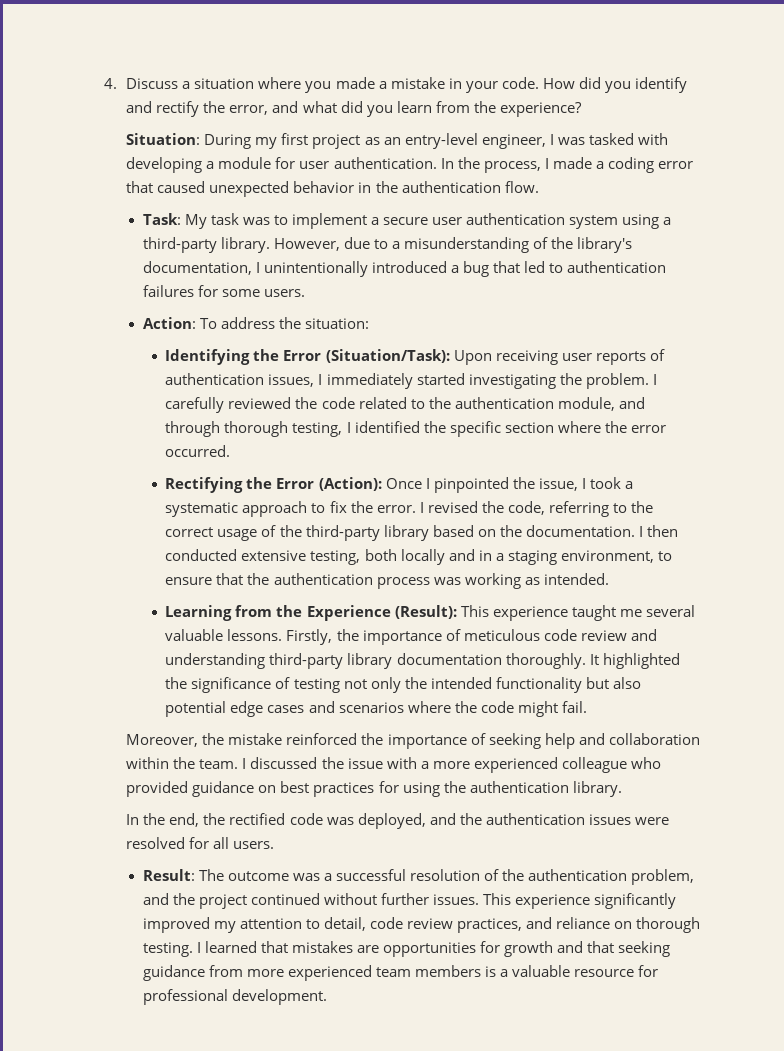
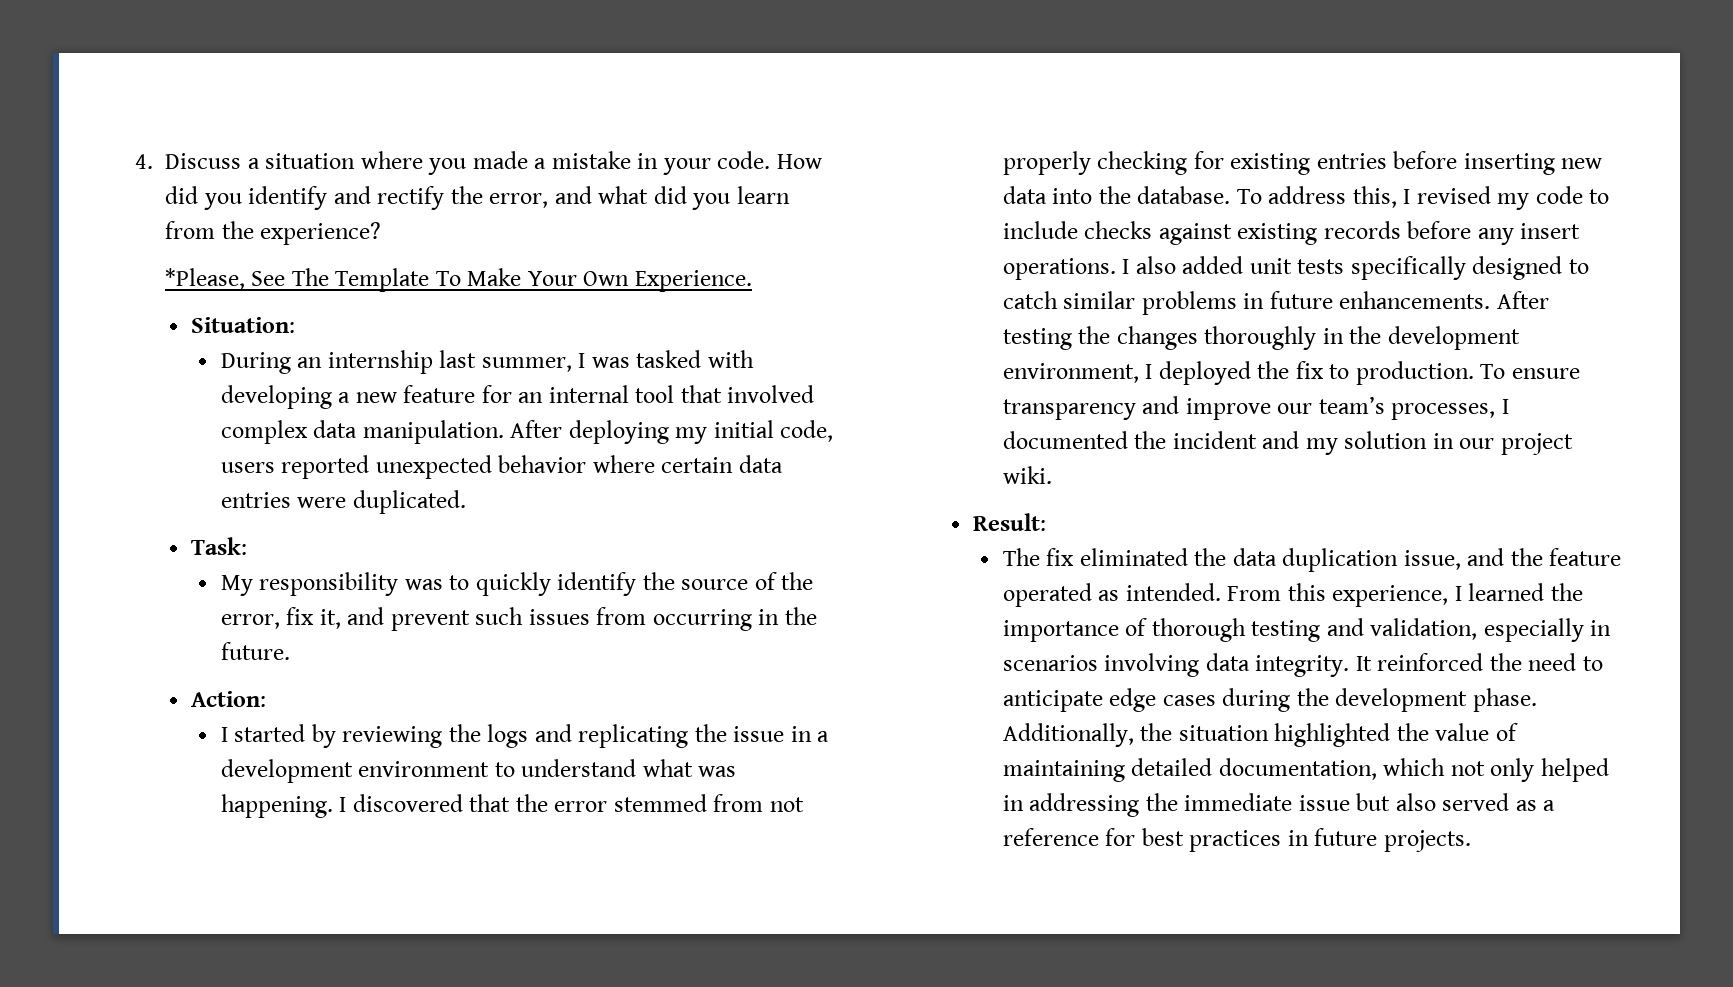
[126,133,546,149] Situation: During my first project as an entry-level engineer, -> [164,268,752,292] [191,317,296,333] [220,350,572,374] *Please, See The Template To Make Your Own Experience. // Situation: // During an internship last summer,
[218,157,693,173] [126,181,539,197] [142,213,672,229] [142,237,633,253] [142,261,667,277] [142,285,305,297] [142,317,369,329] [165,349,665,365] [165,373,657,389] [165,397,645,413] [165,421,666,437] [165,445,231,457] [165,477,633,493] [165,501,653,517] [165,525,678,541] [165,549,672,565] [165,573,609,589] [165,605,695,621] [165,629,657,645] [165,653,680,669] [165,677,641,693] [165,701,587,717] [126,733,700,749] [126,757,661,773] [126,781,622,797] [126,813,669,829] [126,837,275,849] [142,869,695,885] [142,893,677,909] [142,917,701,933] [142,941,671,957] [142,965,659,981] [142,989,327,1005] module for user authentication. In the process, I made a coding error that caused unexpected behavior in the authentication flow. // Task: My task was to implement a secure user authentication system using a third-party library. However, due to a misunderstanding of the library's documentation, I unintentionally introduced a bug that led to authentication failures for some users. // Action: To address the situation: // Identifying the Error (Situation/Task): Upon receiving user reports of authentication issues, I immediately started investigating the problem. I carefully reviewed the code related to the authentication module, and through thorough testing, I identified the specific section where the error occurred. // Rectifying the Error (Action): Once I pinpointed the issue, I took a systematic approach to fix the error. I revised the code, referring to the correct usage of the third-party library based on the documentation. I then conducted extensive testing, both locally and in a staging environment, to ensure that the authentication process was working as intended. // Learning from the Experience (Result): This experience taught me several valuable lessons. Firstly, the importance of meticulous code review and understanding third-party library documentation thoroughly. It highlighted the significance of testing not only the intended functionality but also potential edge cases and scenarios where the code might fail. // Moreover, the mistake reinforced the importance of seeking help and collaboration within the team. I discussed the issue with a more experienced colleague who provided guidance on best practices for using the authentication library. // In the end, the rectified code was deployed, and the authentication issues were resolved for all users. // Result: The outcome was a successful resolution of the authentication problem, and the project continued without further issues. This experience significantly improved my attention to detail, code review practices, and reliance on thorough testing. I learned that mistakes are opportunities for growth and that seeking guidance from more experienced team members is a valuable resource for professional development. -> [355,385,815,403] [220,420,834,444] [220,455,783,479] [220,490,466,514] [191,537,248,555] [220,572,814,596] [220,607,817,631] [220,642,290,660] [191,691,267,707] [220,724,830,748] [220,759,737,783] [220,794,804,818] [1002,151,1603,175] [1002,186,1610,210] [1002,221,1581,245] [1002,256,1589,280] [1002,291,1549,315] [1002,326,1520,350] [1002,361,1580,385] [1002,396,1509,420] [1002,431,1573,455] [1002,466,1052,484] [973,513,1047,531] [1002,548,1622,572] [1002,583,1583,607] [1002,618,1612,642] [1002,653,1603,677] [1002,688,1537,712] [1002,723,1518,747] [1002,758,1609,782] [1002,793,1556,817] [1002,828,1471,852] new feature for an internal tool that involved complex data manipulation. After deploying my initial code, users reported unexpected behavior where certain data entries were duplicated. // Task: // My responsibility was to quickly identify the source of the error, fix it, and prevent such issues from occurring in the future. // Action: // I started by reviewing the logs and replicating the issue in a development environment to understand what was happening. I discovered that the error stemmed from not properly checking for existing entries before inserting new data into the database. To address this, I revised my code to include checks against existing records before any insert operations. I also added unit tests specifically designed to catch similar problems in future enhancements. After testing the changes thoroughly in the development environment, I deployed the fix to production. To ensure transparency and improve our team’s processes, I documented the incident and my solution in our project wiki. // Result: // The fix eliminated the data duplication issue, and the feature operated as intended. From this experience, I learned the importance of thorough testing and validation, especially in scenarios involving data integrity. It reinforced the need to anticipate edge cases during the development phase. Additionally, the situation highlighted the value of maintaining detailed documentation, which not only helped in addressing the immediate issue but also served as a reference for best practices in future projects.

